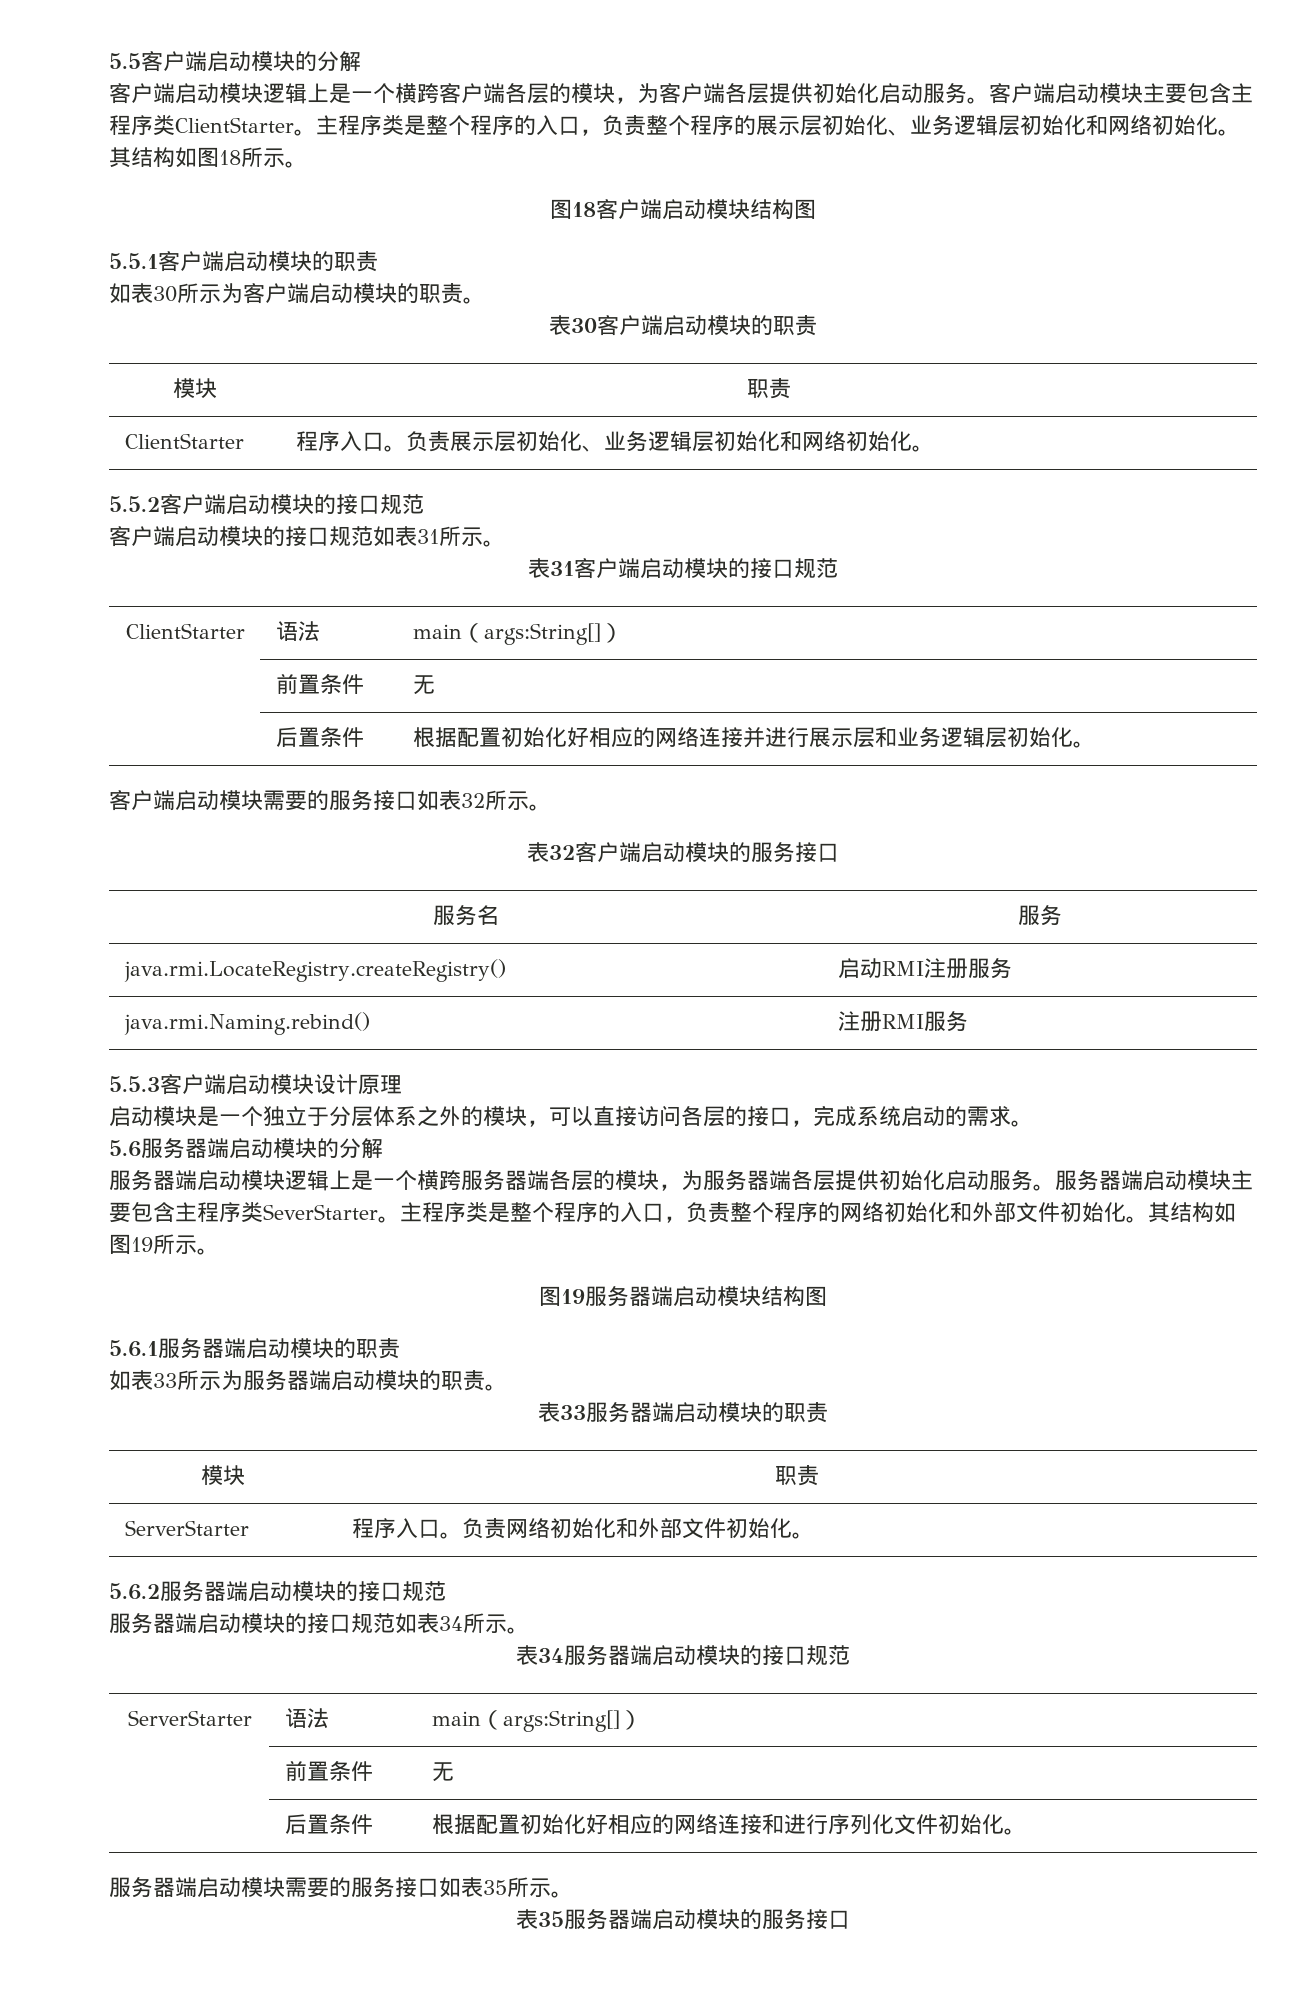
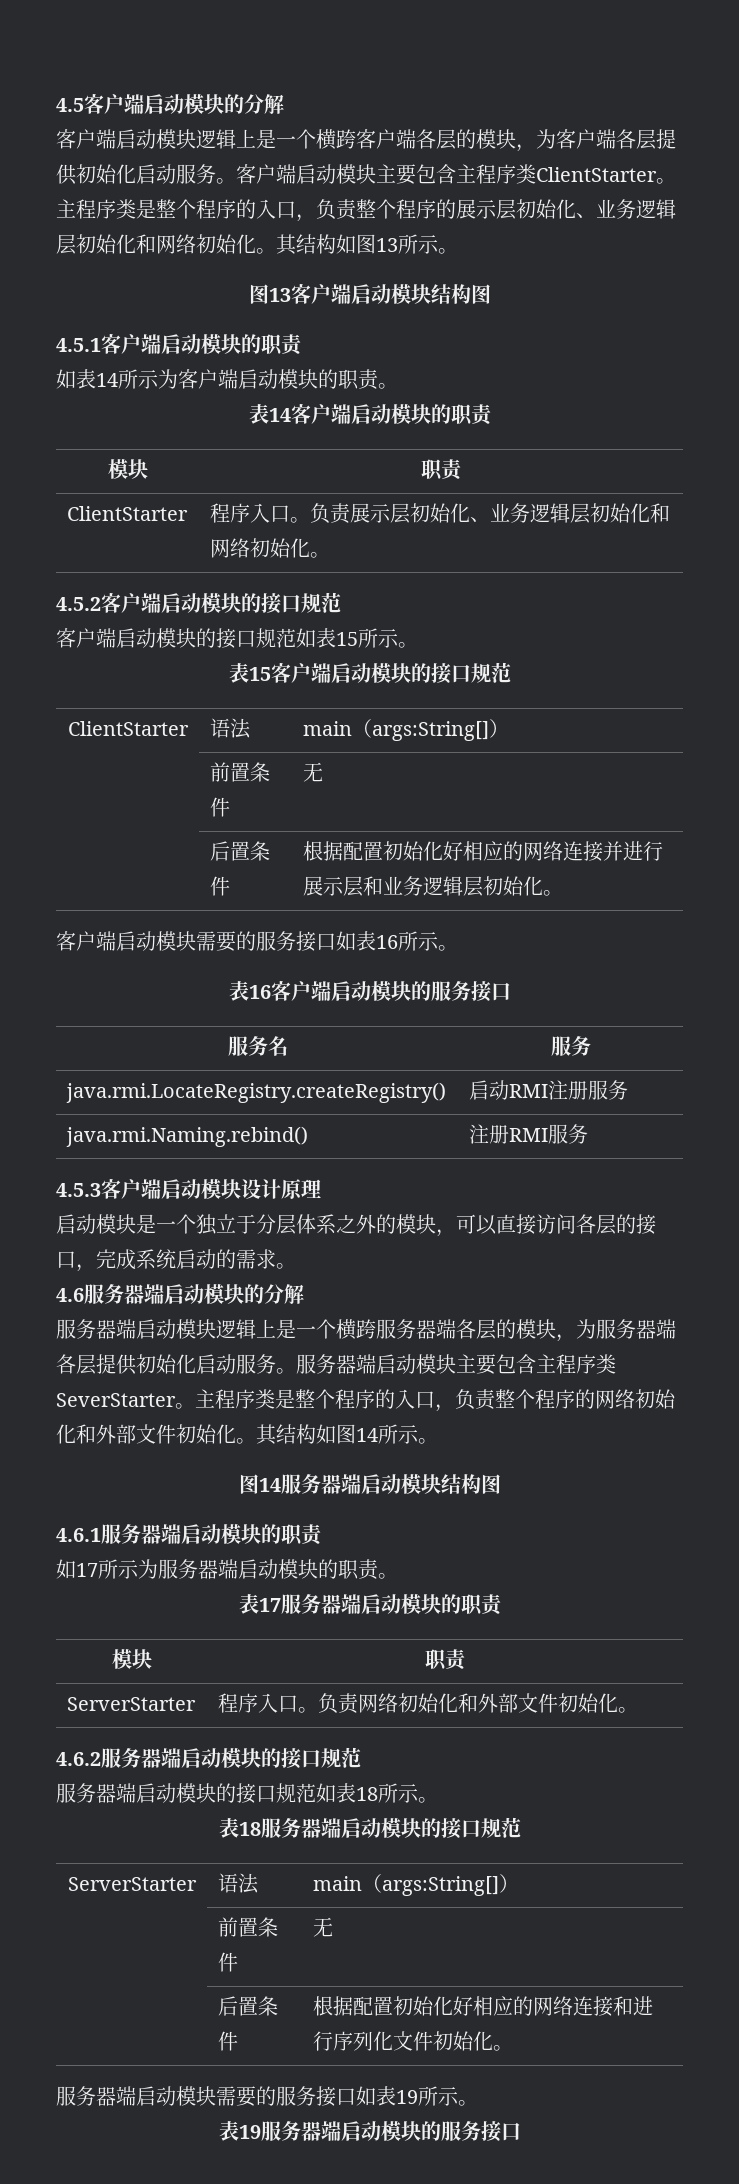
[109,53,141,69] 5.5 -> [56,98,84,112] 4.5
[219,147,307,168] [550,199,596,219] 18所示。 // 图18 -> [376,234,458,254] [248,284,291,304] 13所示。 // 图13
[109,253,158,269] 5.5.1 -> [56,338,101,352] 4.5.1
[153,286,177,302] 30 -> [96,373,118,387] 14
[571,318,597,333] 30 -> [268,408,291,422] 14
[109,496,160,512] 5.5.2 -> [56,597,101,611] 4.5.2
[417,526,505,547] [528,558,574,578] 31所示。 // 表31 -> [336,628,418,648] [228,663,271,683] 15所示。 // 表15
[461,790,551,811] [527,842,575,862] 32所示。 // 表32 -> [376,931,458,951] [228,981,271,1001] 16所示。 // 表16
[109,1076,160,1092] 5.5.3 -> [56,1183,101,1197] 4.5.3
[109,1140,141,1157] 5.6 -> [56,1288,84,1302] 4.6
[131,1234,219,1255] [539,1286,585,1306] 19所示。 // 图19 -> [356,1424,438,1444] [238,1474,281,1494] 14所示。 // 图14
[109,1340,158,1357] 5.6.1 -> [56,1528,101,1542] 4.6.1
[131,1370,177,1390] 表33 -> [76,1563,98,1577] 17
[560,1405,586,1420] 33 -> [258,1598,281,1612] 17
[109,1583,160,1600] 5.6.2 -> [56,1752,101,1766] 4.6.2
[439,1613,529,1634] [516,1645,564,1665] 34所示。 // 表34 -> [356,1783,438,1803] [218,1818,261,1838] 18所示。 // 表18
[483,1877,573,1898] [516,1909,564,1929] 35所示。 // 表35 -> [396,2086,478,2106] [218,2121,261,2141] 19所示。 // 表19

